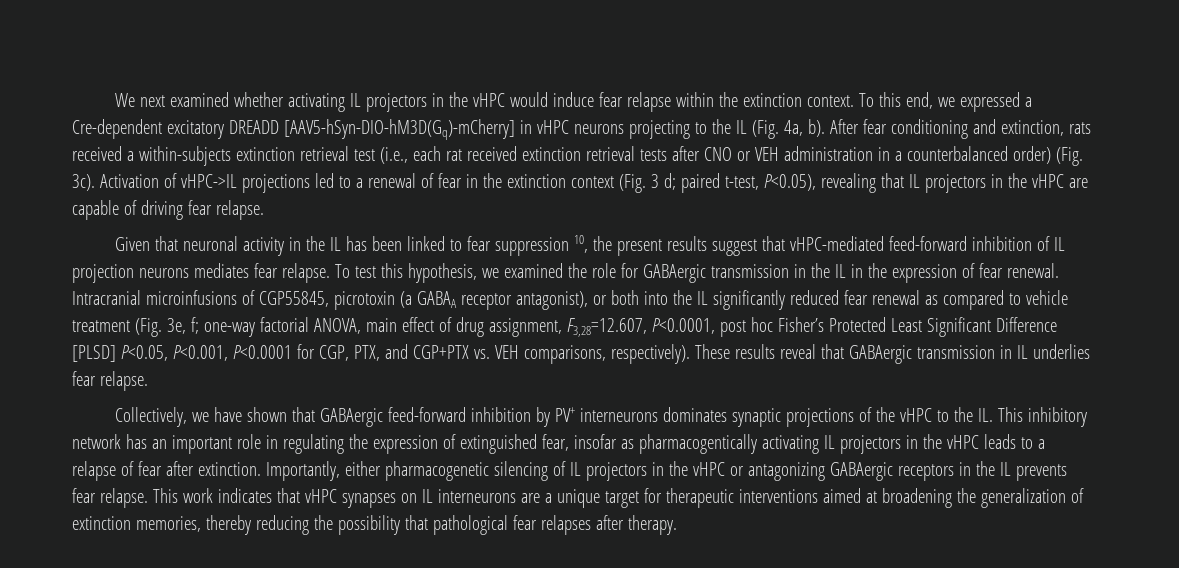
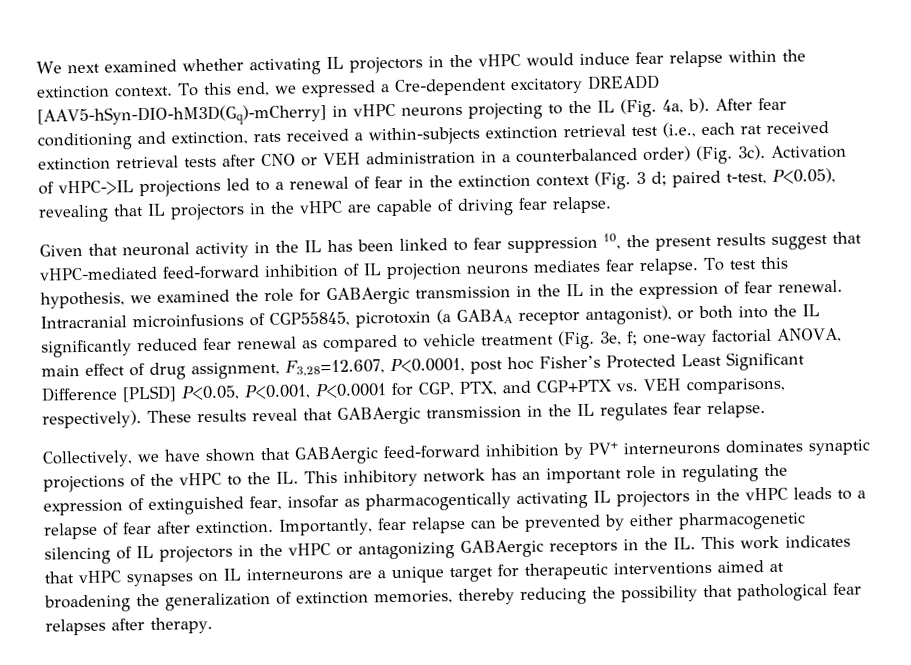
[1016,344,1090,359] IL underlies -> [548,402,668,421] the IL regulates
(340, 471) none -> [376,514,625,534] fear relapse can be prevented by
[999,462,1067,481] [72,488,148,508] IL prevents fear relapse. -> [673,537,696,550] IL.

